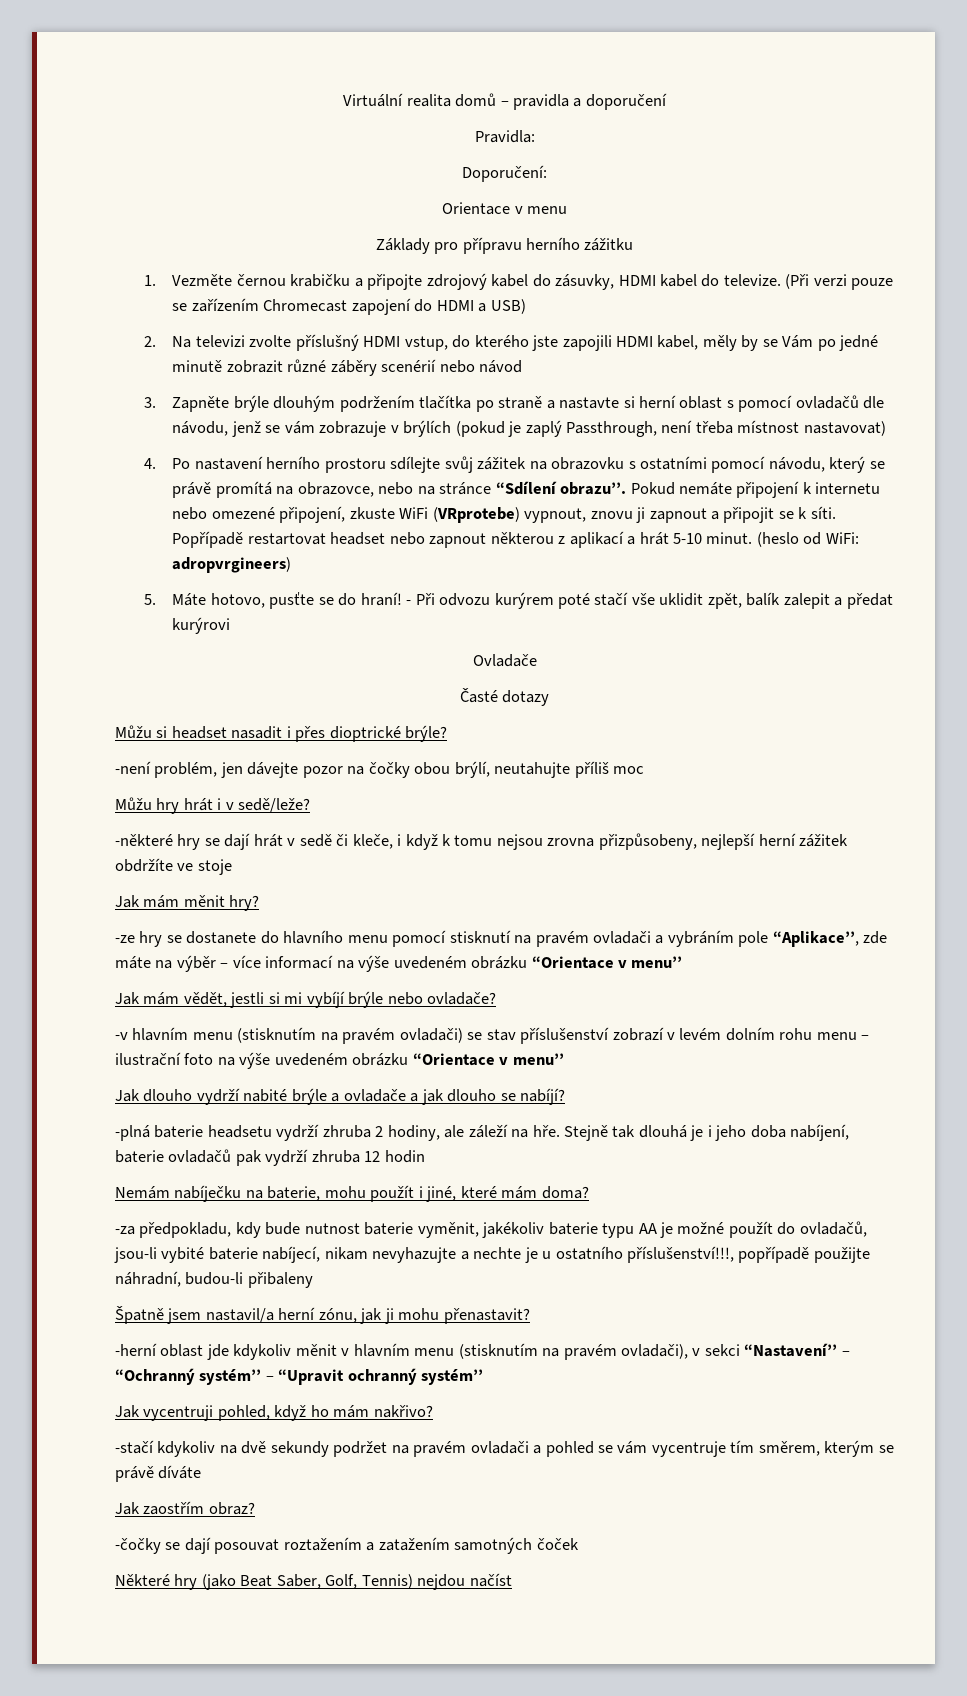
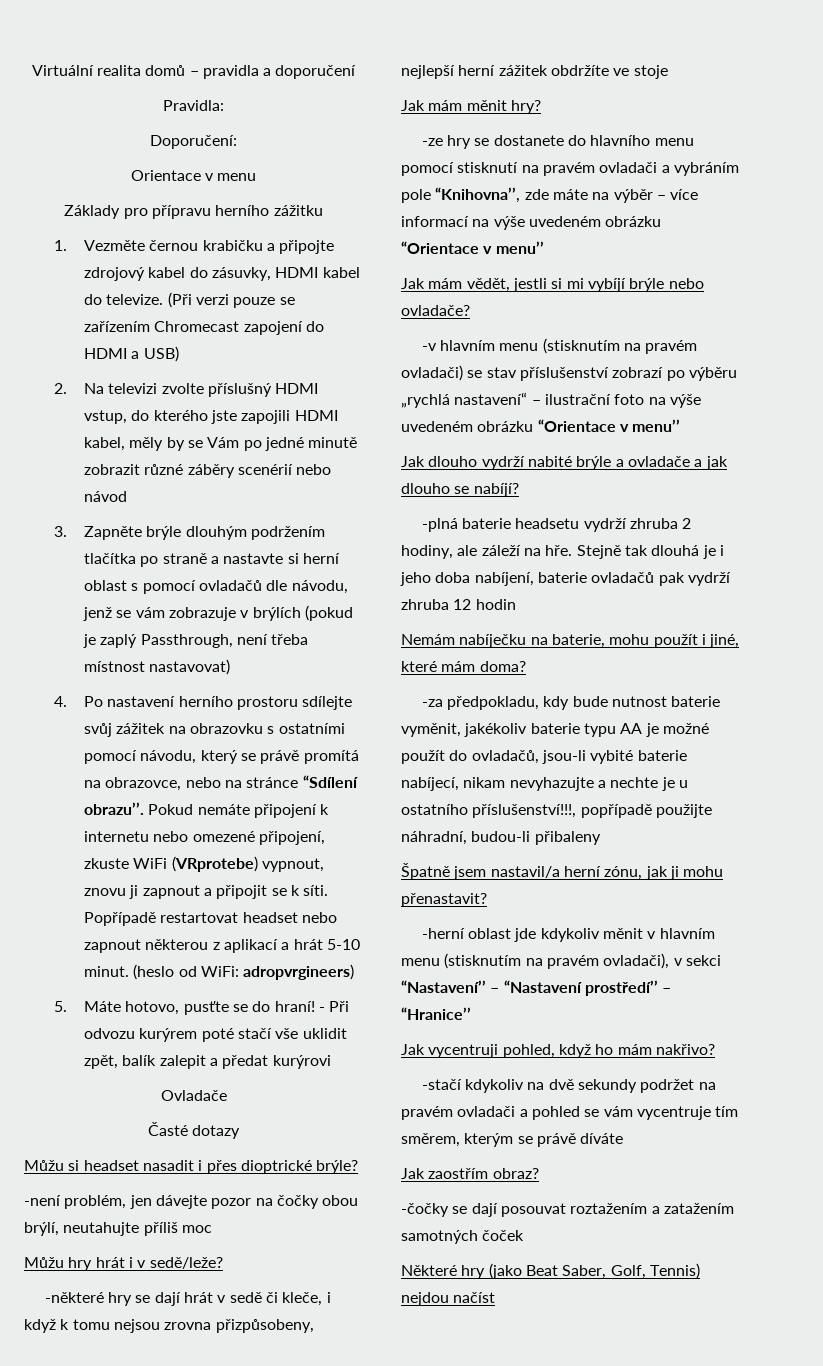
[772,931,859,947] “Aplikace’’, -> [435,187,521,203] “Knihovna’’,
[667,1027,857,1041] v levém dolním rohu menu -> [666,367,737,381] [401,392,528,408] po výběru „rychlá nastavení“
[115,1368,484,1385] “Ochranný systém’’ – “Upravit ochranný systém’’ -> [503,980,672,996] [401,1007,471,1020] “Nastavení prostředí’’ – “Hranice’’

